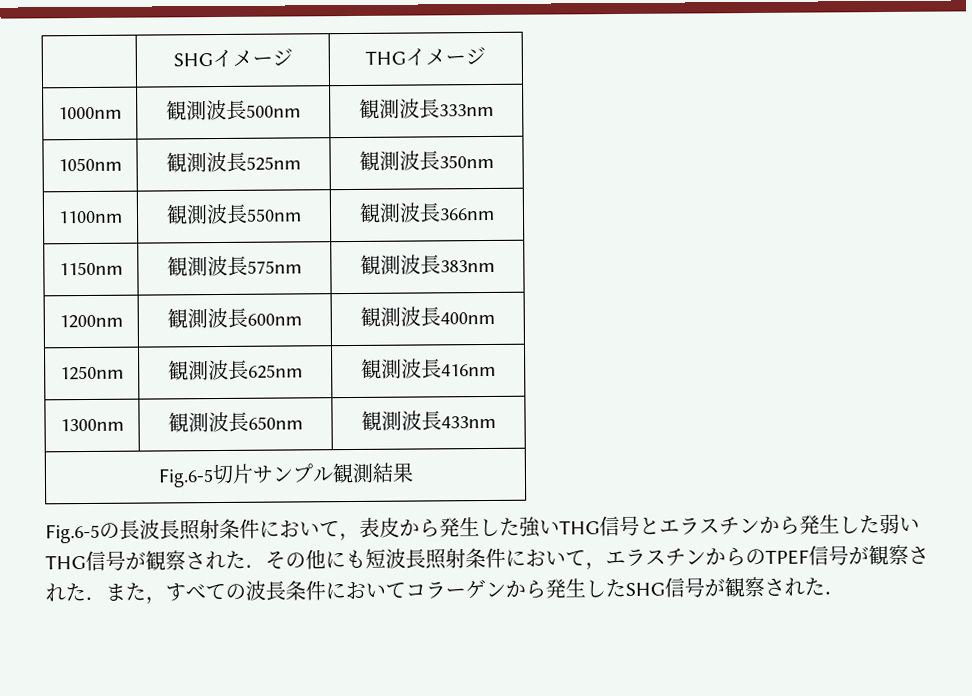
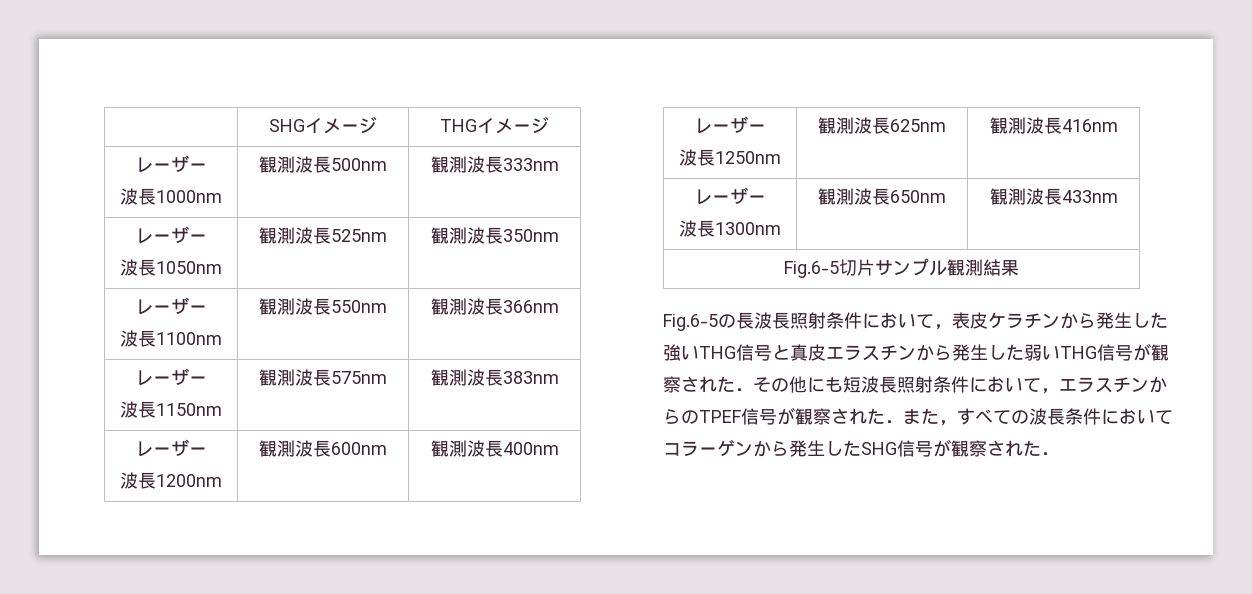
(486, 55) none -> [135,155,207,173] [120,188,156,205] レーザー // 波長
(494, 110) none -> [135,226,207,244] [120,259,156,276] レーザー // 波長
(494, 161) none -> [135,297,207,315] [120,330,156,347] レーザー // 波長
(495, 214) none -> [135,368,207,386] [120,401,156,418] レーザー // 波長
(495, 266) none -> [135,439,207,457] [120,472,156,489] レーザー // 波長
(495, 318) none -> [694,116,766,134] [679,149,715,166] レーザー // 波長
(496, 370) none -> [694,187,766,205] [679,220,715,237] レーザー // 波長
(400, 527) none -> [988,312,1060,329] ケラチン
(660, 526) none -> [790,344,826,361] 真皮

